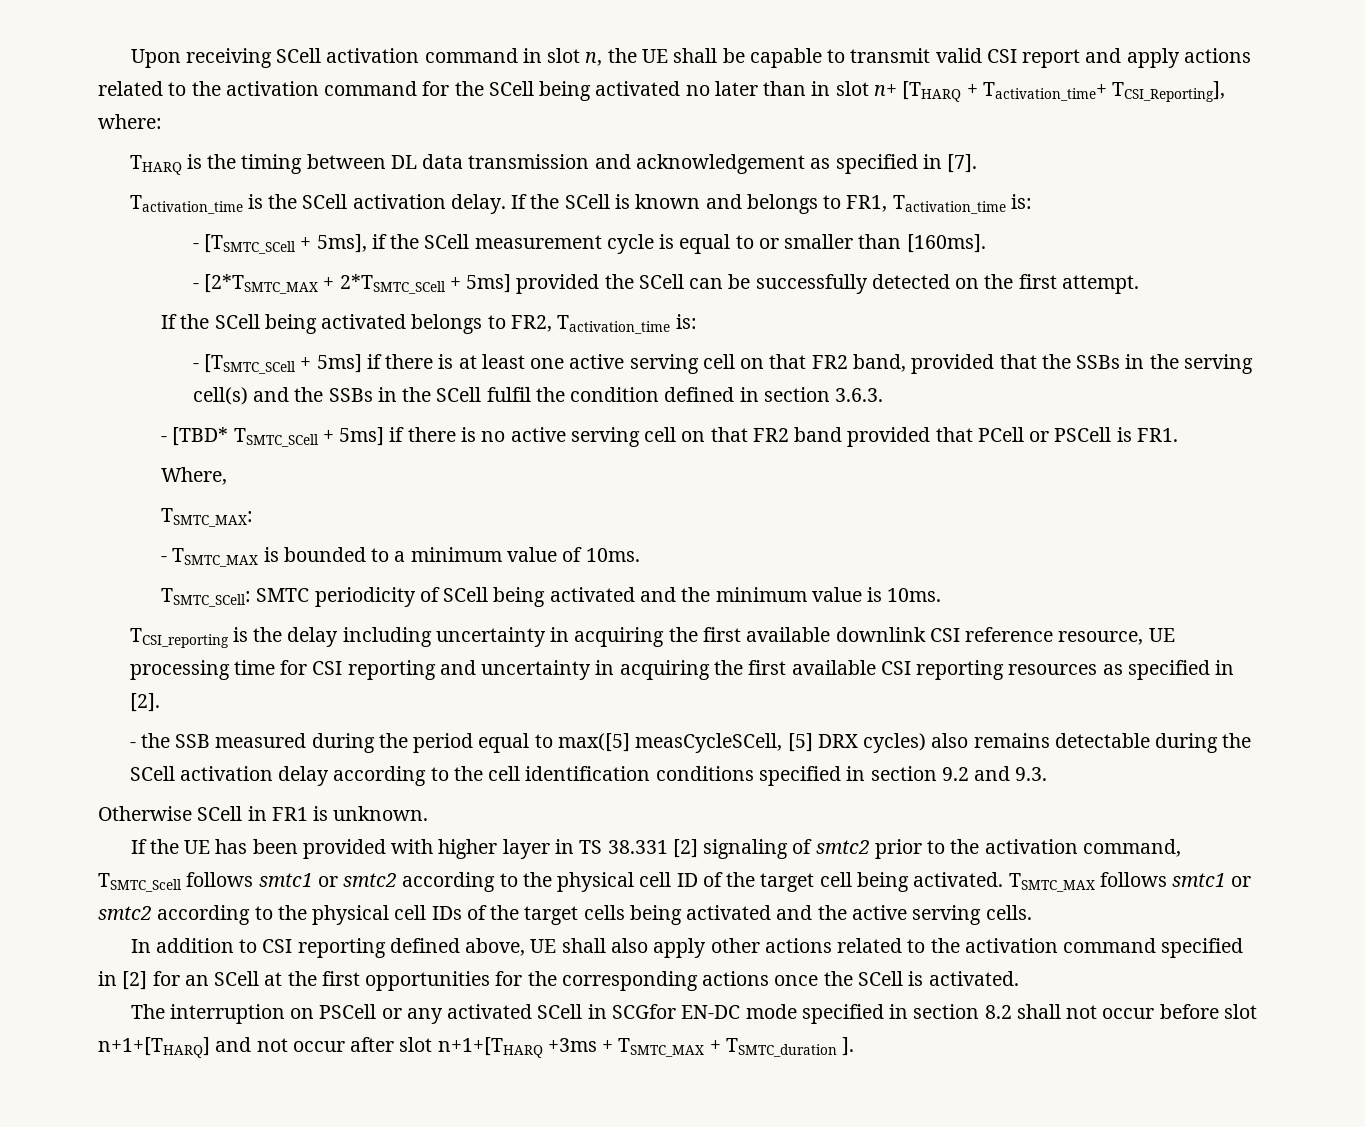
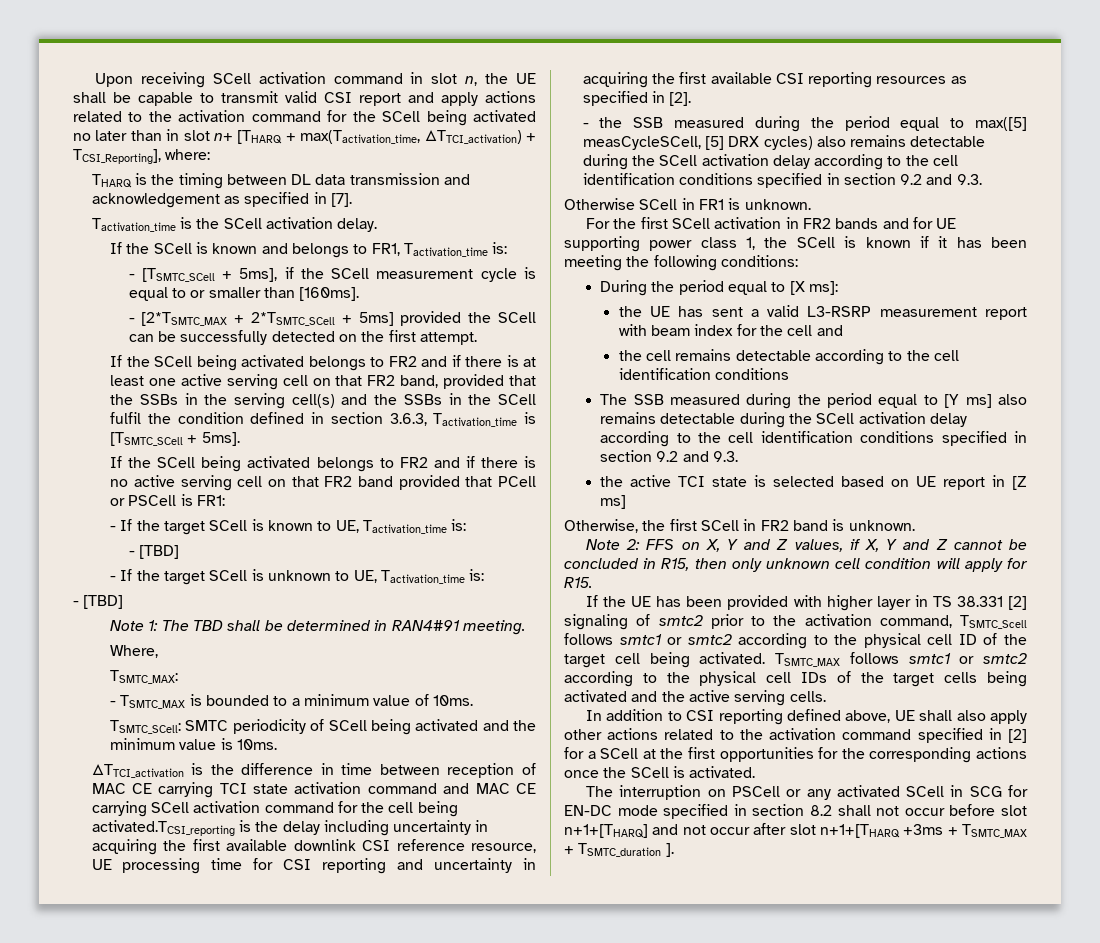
[982,82,1107,101] Tactivation_time+ -> [300,130,536,144] max(Tactivation_time, ΔTTCI_activation) +
(506, 204) none -> (378, 225) //
[511,314,697,334] [192,354,362,374] FR2, Tactivation_time is: // - [TSMTC_SCell + 5ms] -> [388,356,448,367] FR2 and
[835,388,884,402] [161,427,385,447] 3.6.3. // - [TBD* TSMTC_SCell + 5ms] -> [389,412,536,427] [110,432,240,446] [110,456,460,472] 3.6.3, Tactivation_time is [TSMTC_SCell + 5ms]. // If the SCell being activated belongs to FR2 and
[1136,428,1178,442] FR1. -> [197,495,226,506] [110,519,467,535] [128,545,179,559] [110,569,485,585] [73,595,124,609] [110,620,525,635] FR1: // - If the target SCell is known to UE, Tactivation_time is: // - [TBD] // - If the target SCell is unknown to UE, Tactivation_time is: // - [TBD] // Note 1: The TBD shall be determined in RAN4#91 meeting.
[129,628,229,648] TCSI_reporting -> [91,763,536,778] [91,782,537,798] [91,801,458,817] [91,820,235,836] ΔTTCI_activation is the difference in time between reception of MAC CE carrying TCI state activation command and MAC CE carrying SCell activation command for the cell being activated.TCSI_reporting
(429, 813) none -> [586,217,957,229] [564,236,1027,252] [564,255,798,271] [600,280,839,296] [618,305,1027,320] [618,324,843,336] [618,349,959,365] [618,368,790,380] [600,393,1027,409] [600,412,968,428] [600,431,1027,447] [600,450,739,462] [600,475,1027,490] [600,495,627,509] [564,519,915,533] [586,539,1027,552] [564,558,1028,572] [564,577,592,588] // For the first SCell activation in FR2 bands and for UE supporting power class 1, the SCell is known if it has been meeting the following conditions: // During the period equal to [X ms]: // the UE has sent a valid L3-RSRP measurement report with beam index for the cell and // the cell remains detectable according to the cell identification conditions // The SSB measured during the period equal to [Y ms] also remains detectable during the SCell activation delay according to the cell identification conditions specified in section 9.2 and 9.3. // the active TCI state is selected based on UE report in [Z ms] // Otherwise, the first SCell in FR2 band is unknown. // Note 2: FFS on X, Y and Z values, if X, Y and Z cannot be concluded in R15, then only unknown cell condition will apply for R15.
[184,975,209,986] an -> [587,751,596,759] a
[611,1004,676,1019] SCGfor -> [969,785,1028,797] SCG for

